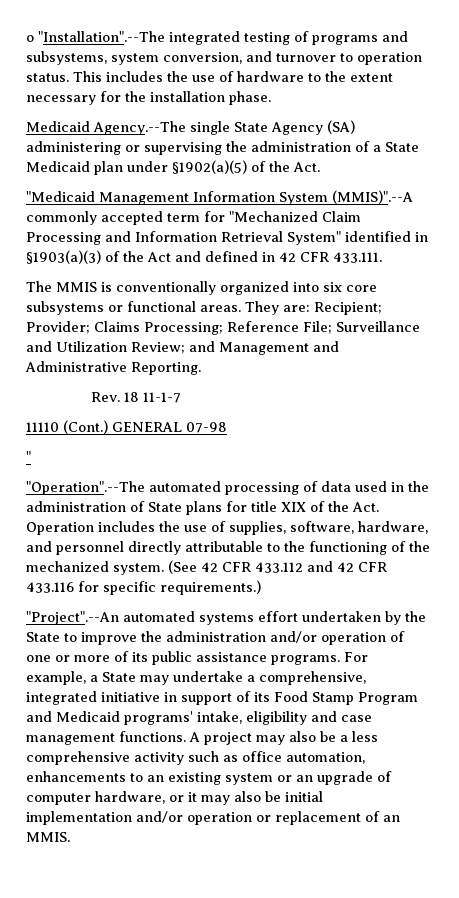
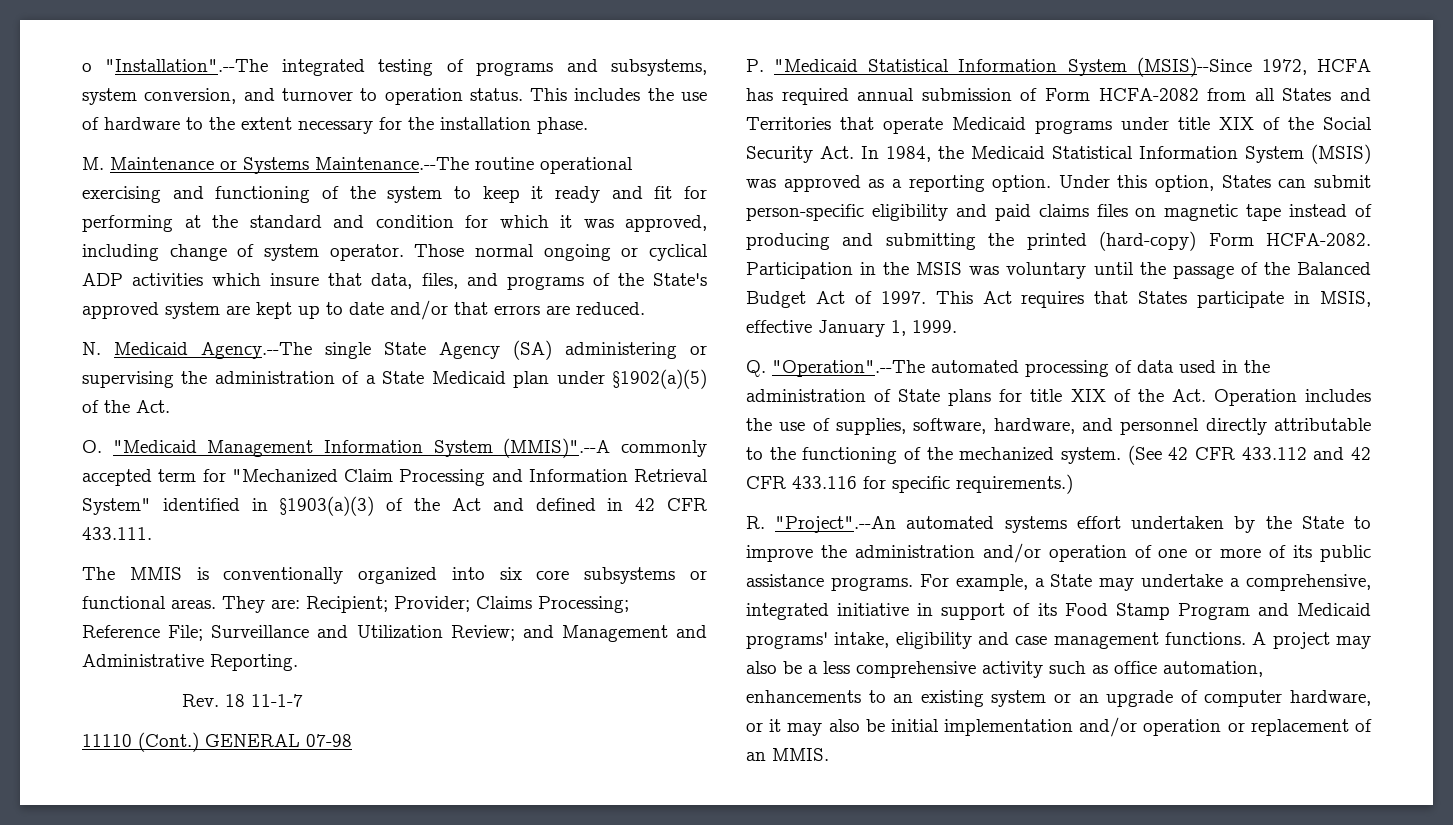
(271, 98) none -> [82,157,633,174] [82,186,707,203] [82,215,707,232] [82,244,708,261] [82,273,707,290] [82,300,645,320] [82,342,101,355] M. Maintenance or Systems Maintenance.--The routine operational exercising and functioning of the system to keep it ready and fit for performing at the standard and condition for which it was approved, including change of system operator. Those normal ongoing or cyclical ADP activities which insure that data, files, and programs of the State's approved system are kept up to date and/or that errors are reduced. // N.
(320, 167) none -> [82,440,102,453] O.
[26,451,31,462] " // -> [746,57,1371,77] [746,88,1371,105] [746,117,1372,134] [746,144,1371,164] [746,175,1371,192] [746,204,1372,221] [746,231,1371,251] [746,262,1371,279] [746,291,1371,308] [746,320,957,337] [746,360,766,377] P. "Medicaid Statistical Information System (MSIS)--Since 1972, HCFA has required annual submission of Form HCFA-2082 from all States and Territories that operate Medicaid programs under title XIX of the Social Security Act. In 1984, the Medicaid Statistical Information System (MSIS) was approved as a reporting option. Under this option, States can submit person-specific eligibility and paid claims files on magnetic tape instead of producing and submitting the printed (hard-copy) Form HCFA-2082. Participation in the MSIS was voluntary until the passage of the Balanced Budget Act of 1997. This Act requires that States participate in MSIS, effective January 1, 1999. // Q.
(261, 587) none -> [746,516,765,529] R.

